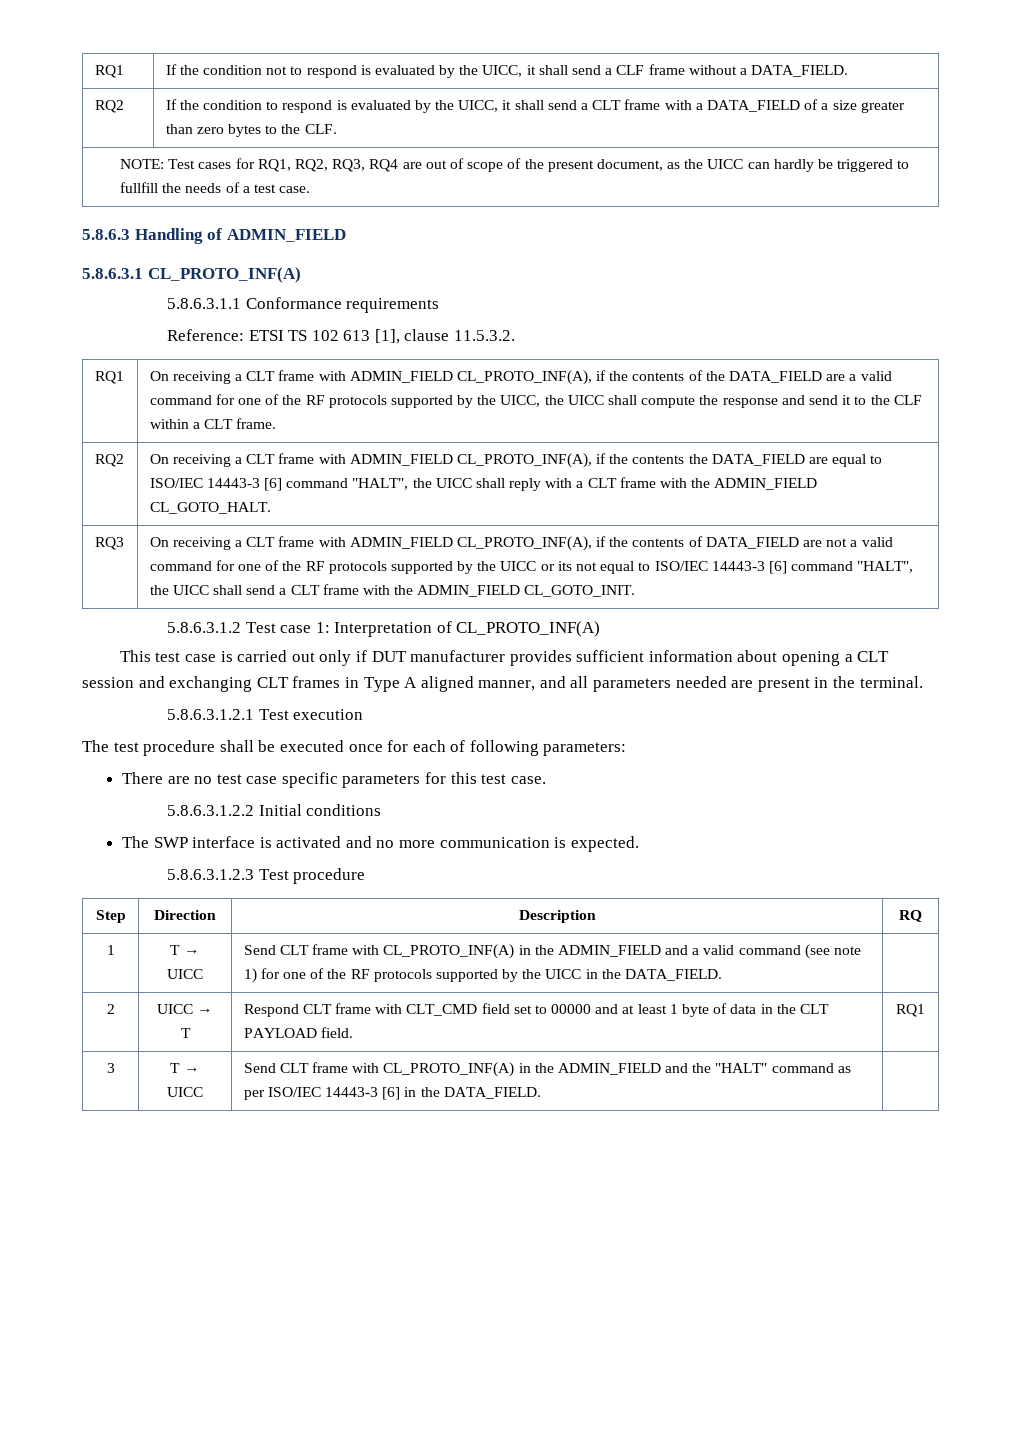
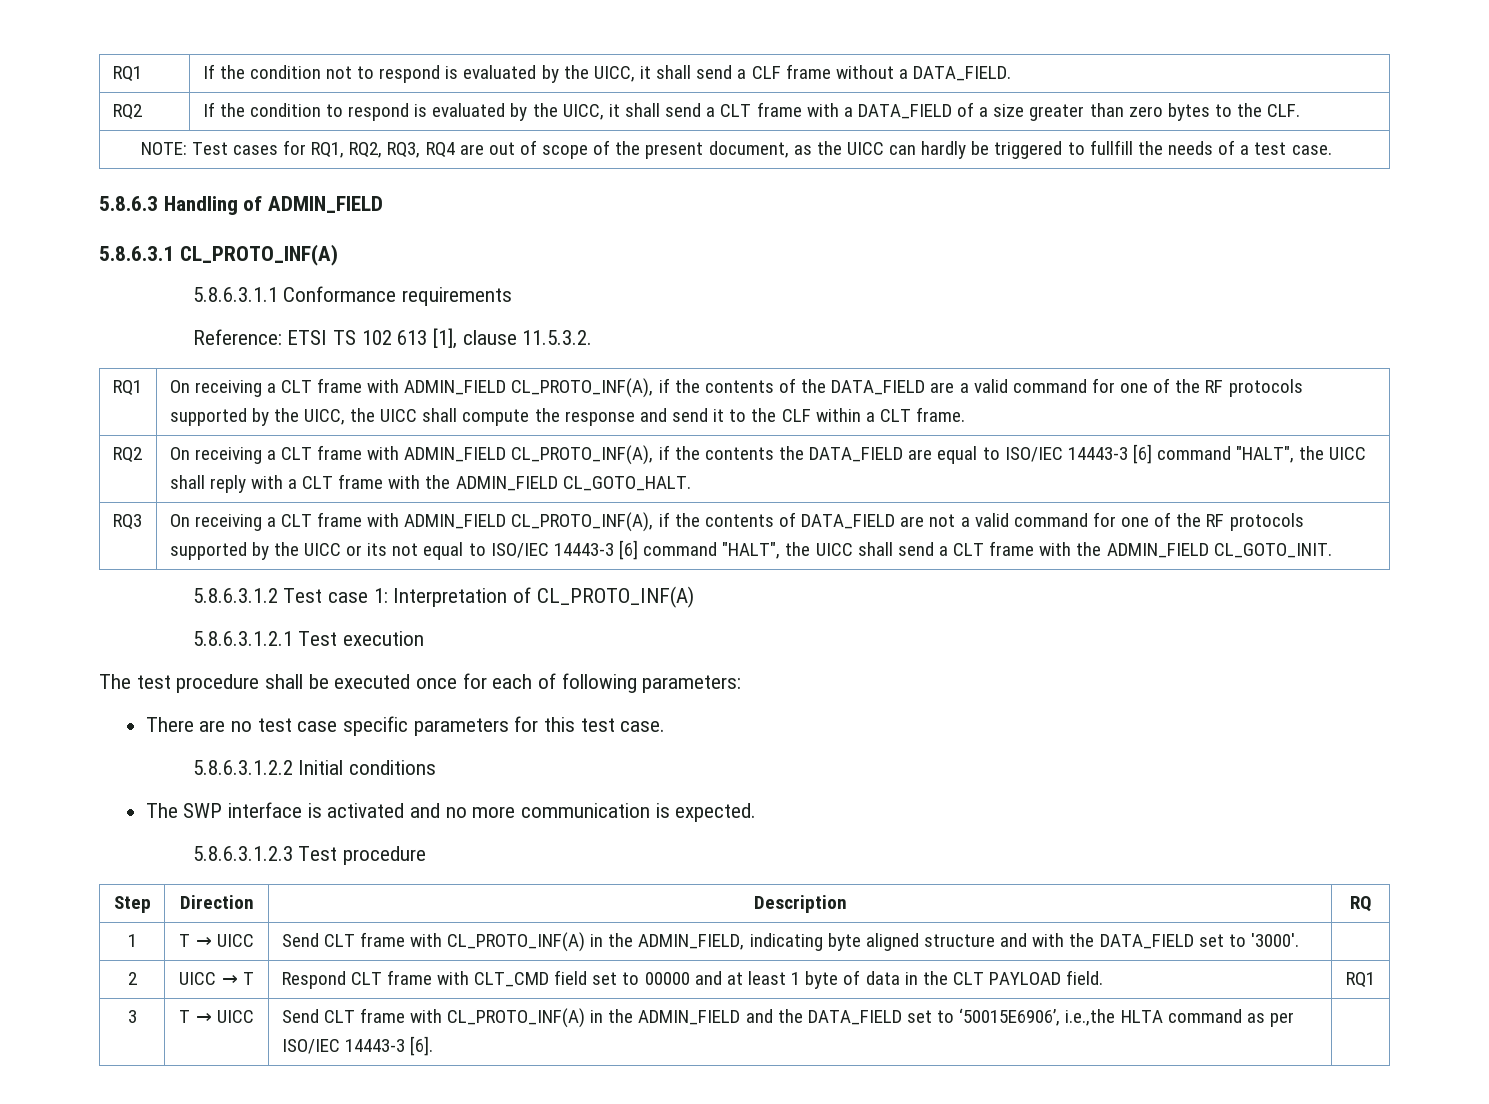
[119,650,890,666] [82,676,923,692] // This test case is carried out only if DUT manufacturer provides sufficient information about opening a CLT session and exchanging CLT frames in Type A aligned manner, and all parameters needed are present in the terminal. -> (694, 597) none
[557,944,862,959] [243,968,723,983] ADMIN_FIELD and a valid command (see note 1) for one of the RF protocols supported by the UICC in the DATA_FIELD. -> [638,933,1299,951] ADMIN_FIELD, indicating byte aligned structure and with the DATA_FIELD set to '3000'.
[715,1063,768,1073] "HALT" -> [807,1008,1163,1026] DATA_FIELD set to ‘50015E6906’, i.e.,the HLTA
[382,1087,541,1100] [6] in the DATA_FIELD. -> [409,1036,433,1056] [6].

